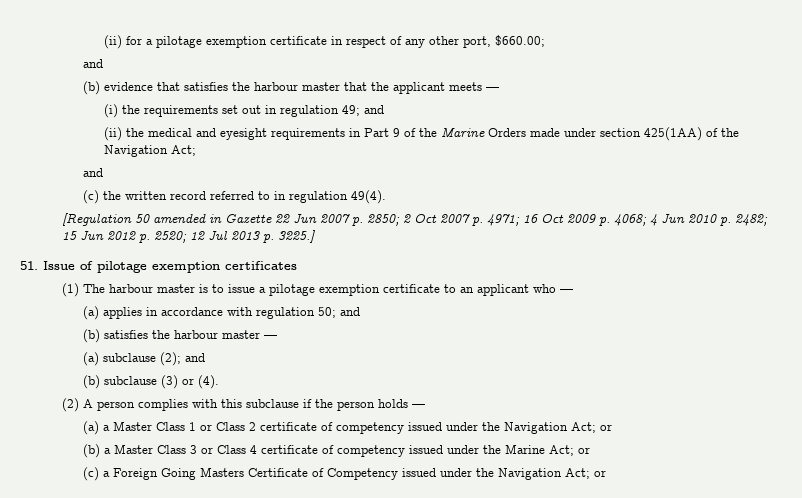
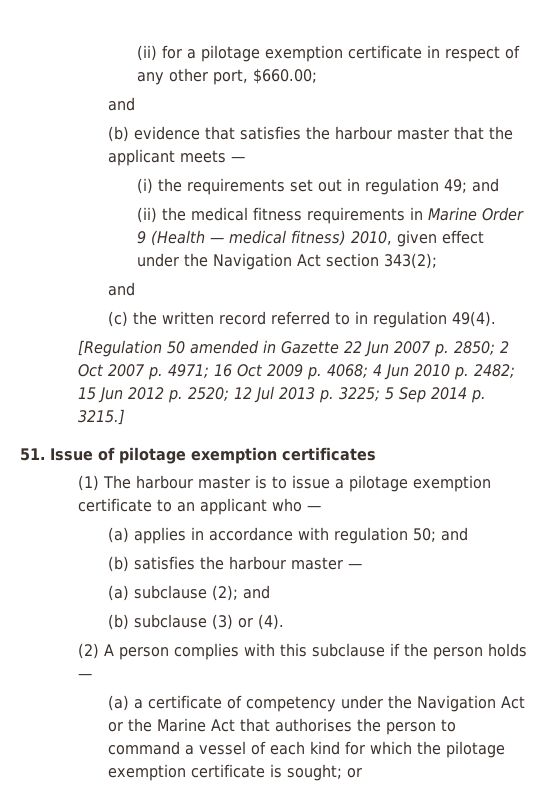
[195,127,739,141] [103,145,196,157] and eyesight requirements in Part 9 of the Marine Orders made under section 425(1AA) of the Navigation Act; -> [252,207,524,224] [136,230,484,247] [136,253,437,270] fitness requirements in Marine Order 9 (Health — medical fitness) 2010, given effect under the Navigation Act section 343(2);
[277,230,315,243] 3225.] -> [339,387,487,403] [78,409,126,425] 3225; 5 Sep 2014 p. 3215.]
[112,421,612,434] [82,444,590,458] [82,467,590,481] Master Class 1 or Class 2 certificate of competency issued under the Navigation Act; or // (b) a Master Class 3 or Class 4 certificate of competency issued under the Marine Act; or // (c) a Foreign Going Masters Certificate of Competency issued under the Navigation Act; -> [147,695,525,712] [107,718,456,735] [107,741,505,758] [107,764,342,781] certificate of competency under the Navigation Act or the Marine Act that authorises the person to command a vessel of each kind for which the pilotage exemption certificate is sought;

